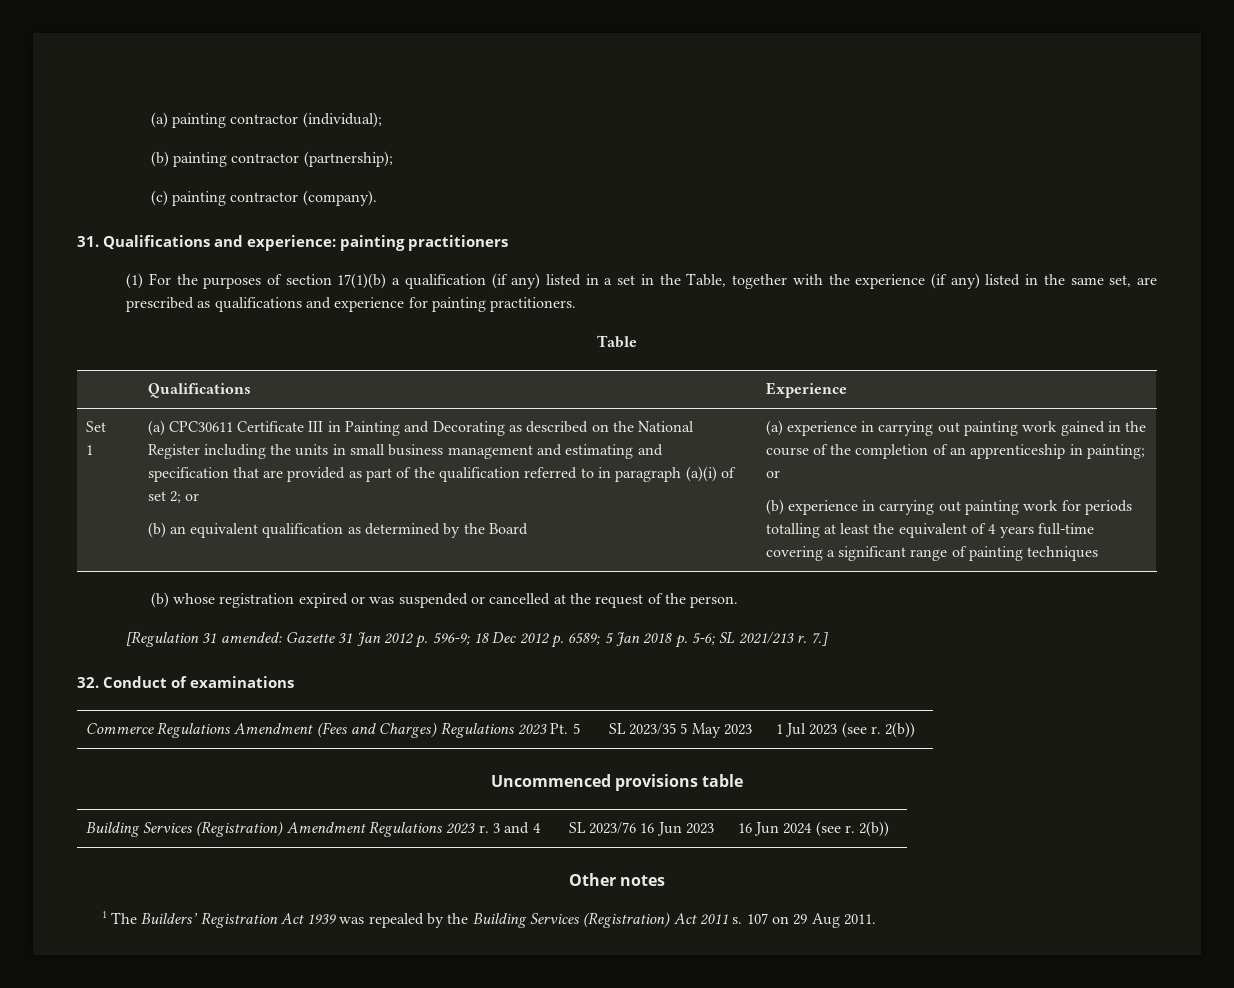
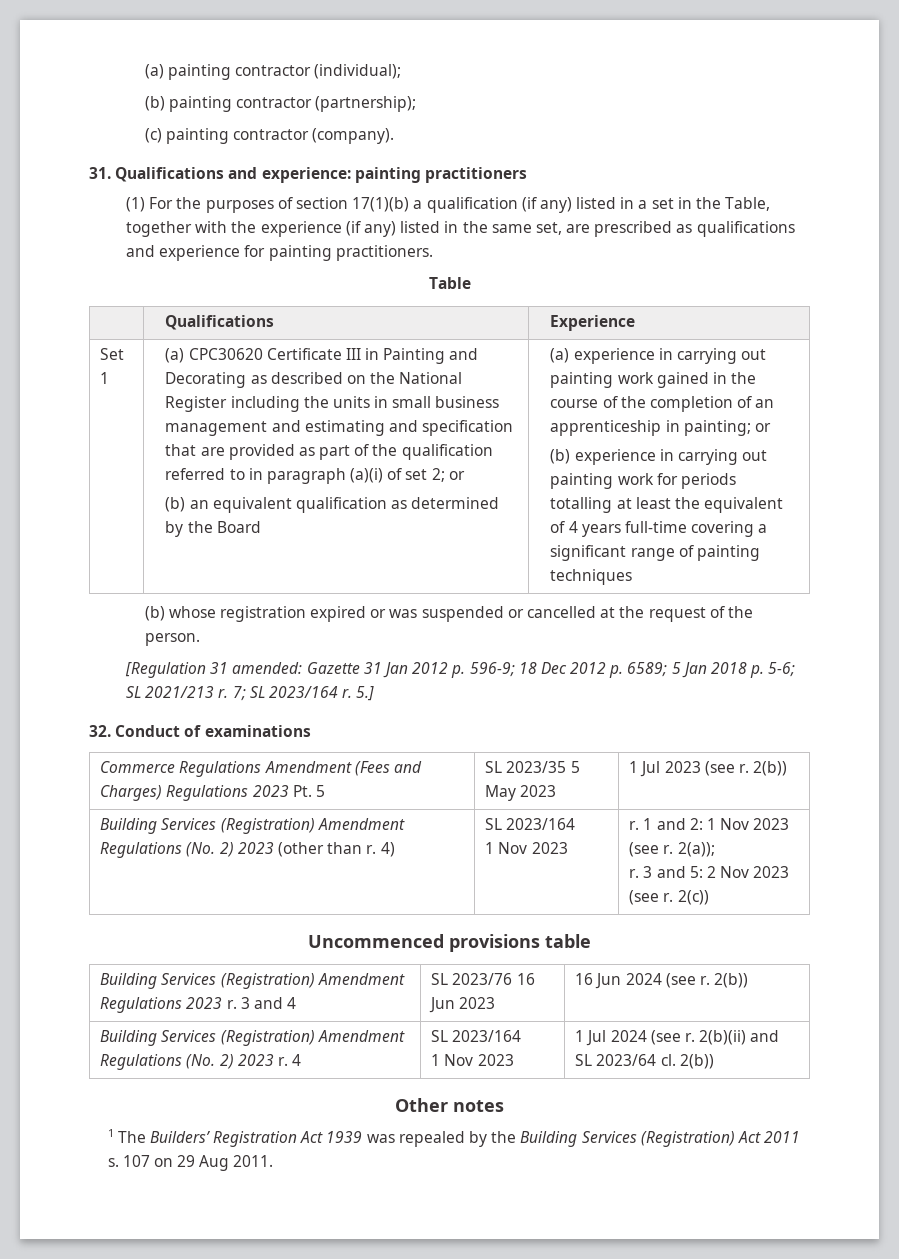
[168,421,233,432] CPC30611 -> [188,348,263,360] CPC30620
[811,632,829,646] 7.] -> [232,686,375,701] 7; SL 2023/164 r. 5.]
(916, 730) none -> [100,818,405,834] [100,842,395,858] [485,818,576,830] [485,842,568,854] [629,818,790,830] [629,842,715,857] [629,866,790,878] [629,890,709,905] // Building Services (Registration) Amendment Regulations (No. 2) 2023 (other than r. 4) | SL 2023/164 // 1 Nov 2023 | r. 1 and 2: 1 Nov 2023 (see r. 2(a)); // r. 3 and 5: 2 Nov 2023 (see r. 2(c))
(890, 829) none -> [100,1030,405,1046] [100,1054,302,1070] [431,1030,522,1042] [431,1054,514,1066] [575,1030,780,1046] [575,1054,714,1069] // Building Services (Registration) Amendment Regulations (No. 2) 2023 r. 4 | SL 2023/164 // 1 Nov 2023 | 1 Jul 2024 (see r. 2(b)(ii) and SL 2023/64 cl. 2(b))

